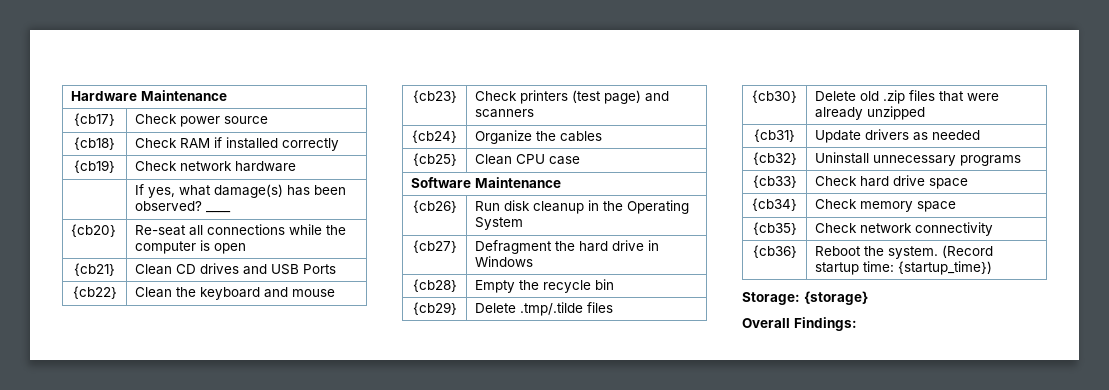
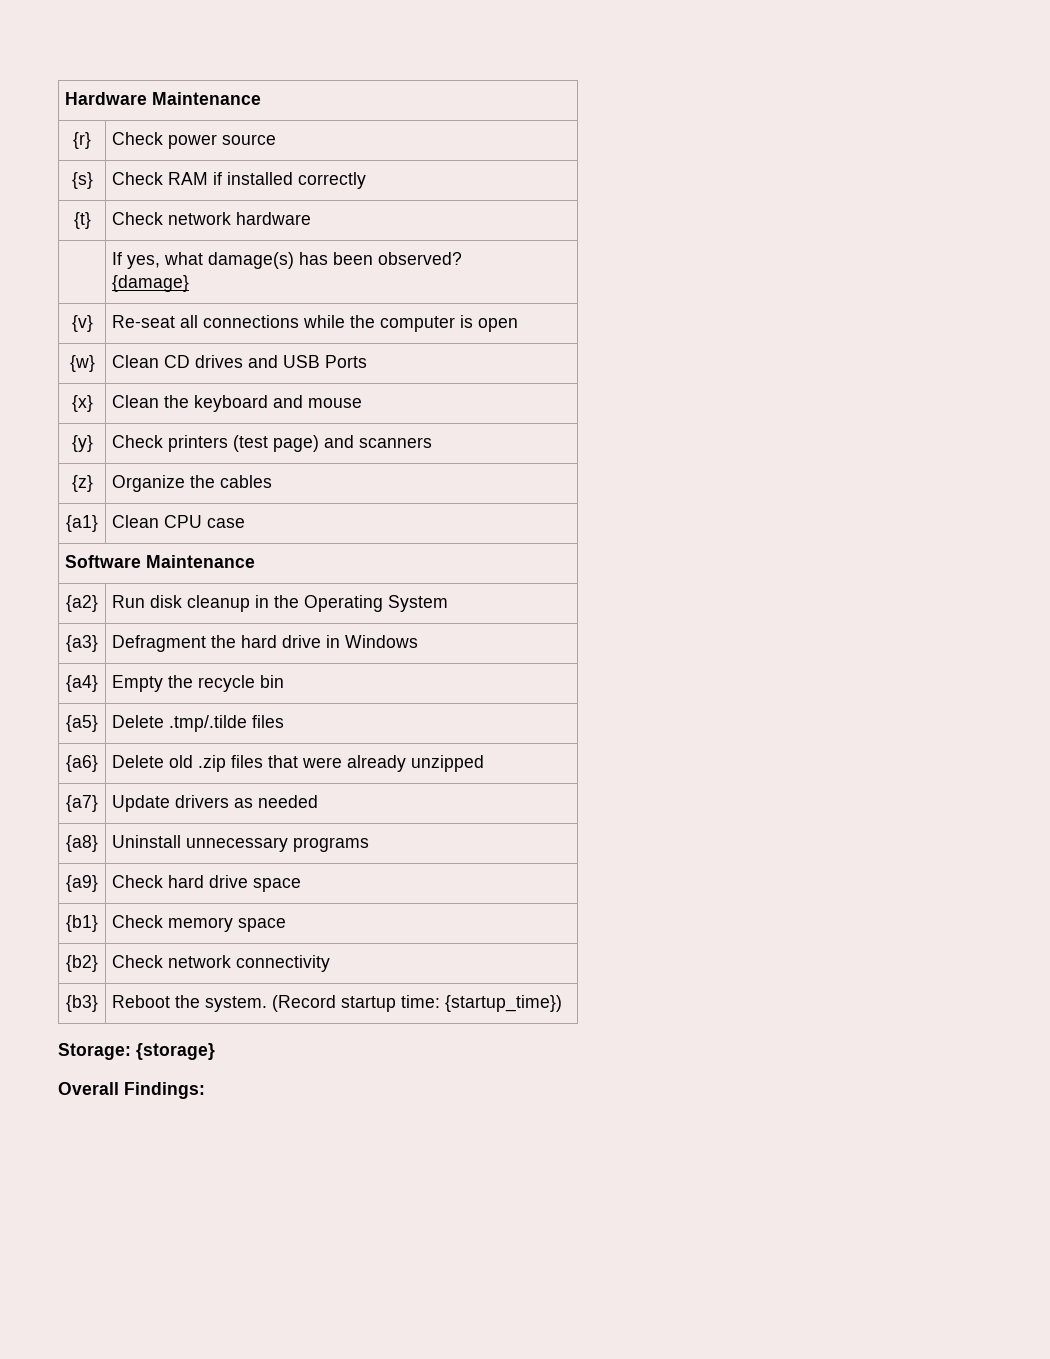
[74,113,115,126] {cb17} -> [73,132,91,149] {r}
[74,137,115,150] {cb18} -> [71,172,93,189] {s}
[74,160,115,173] {cb19} -> [73,212,91,229] {t}
[206,211,232,213] [71,224,117,237] ____ // {cb20} -> [112,275,190,292] [71,315,93,332] // {damage} // {v}
[74,263,115,276] {cb21} -> [69,355,95,372] {w}
[72,286,117,299] {cb22} -> [71,395,93,412] {x}
[412,90,457,103] {cb23} -> [71,435,93,452] {y}
[412,130,457,143] {cb24} -> [71,475,93,492] {z}
[412,153,457,166] {cb25} -> [66,515,98,532] {a1}
[412,200,457,213] {cb26} -> [66,595,98,612] {a2}
[412,240,457,253] {cb27} -> [66,635,98,652] {a3}
[412,279,457,292] {cb28} -> [66,675,98,692] {a4}
[412,302,457,315] {cb29} -> [66,715,98,732] {a5}
[752,90,797,103] {cb30} -> [66,755,98,772] {a6}
[754,129,795,142] {cb31} -> [66,795,98,812] {a7}
[752,152,797,165] {cb32} -> [66,835,98,852] {a8}
[752,175,797,188] {cb33} -> [66,875,98,892] {a9}
[752,198,797,211] {cb34} -> [66,915,98,932] {b1}
[752,222,797,235] {cb35} -> [66,955,98,972] {b2}
[752,245,797,258] {cb36} -> [66,995,98,1012] {b3}

